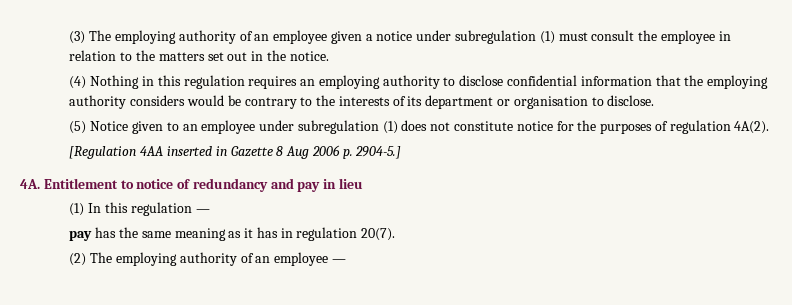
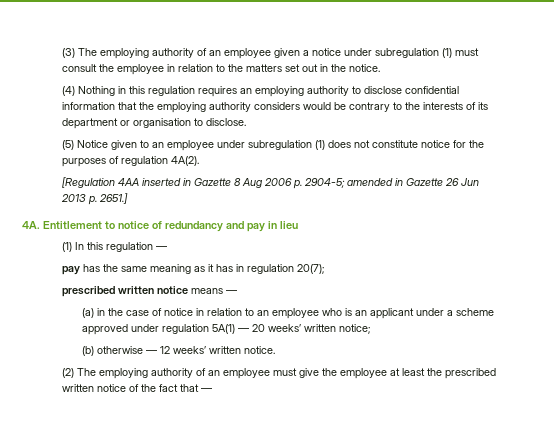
[355,146,402,159] 2904-5.] -> [303,178,479,188] [60,193,128,205] 2904-5; amended in Gazette 26 Jun 2013 p. 2651.]
[361,228,396,241] 20(7). -> [296,264,324,274] [61,286,237,297] [81,308,494,319] [81,324,370,335] [81,346,275,356] 20(7); // prescribed written notice means — // (a) in the case of notice in relation to an employee who is an applicant under a scheme approved under regulation 5A(1) — 20 weeks’ written notice; // (b) otherwise — 12 weeks’ written notice.
(329, 259) none -> [272,368,496,379] [61,384,199,392] must give the employee at least the prescribed written notice of the fact that

